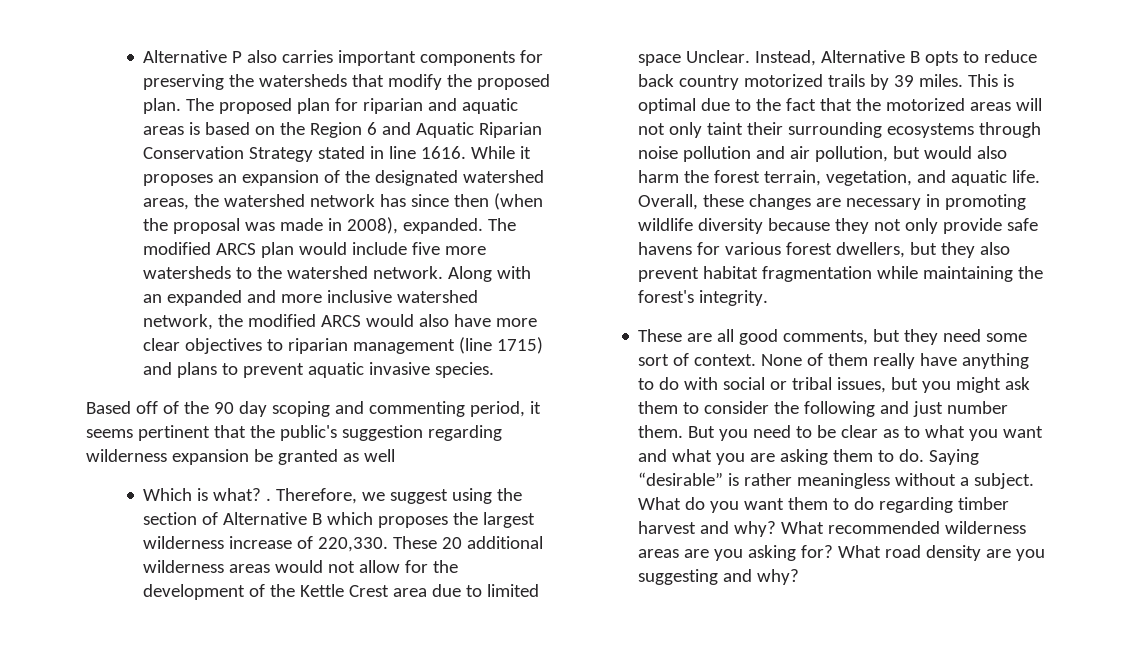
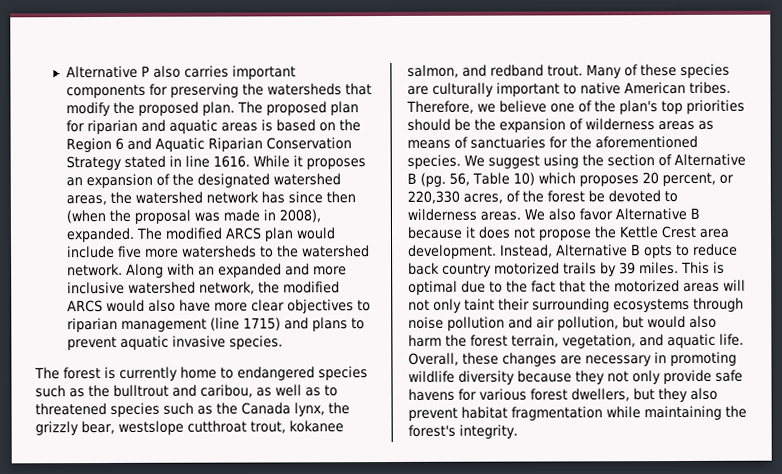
[86,401,541,417] [86,425,502,441] [86,449,395,465] [143,488,386,504] Based off of the 90 day scoping and commenting period, it seems pertinent that the public's suggestion regarding wilderness expansion be granted as well // Which is what? . Therefore, we -> [34,366,368,381] [35,384,338,398] [35,402,350,417] [35,420,344,436] [407,63,730,79] [407,81,731,97] [406,99,745,115] [407,118,714,133] [407,135,698,149] [407,154,485,169] The forest is currently home to endangered species such as the bulltrout and caribou, as well as to threatened species such as the Canada lynx, the grizzly bear, westslope cutthroat trout, kokanee salmon, and redband trout. Many of these species are culturally important to native American tribes. Therefore, we believe one of the plan's top priorities should be the expansion of wilderness areas as means of sanctuaries for the aforementioned species. We
[327,512,536,528] [143,536,544,552] [143,560,459,573] [143,584,540,600] [638,50,751,66] which proposes the largest wilderness increase of 220,330. These 20 additional wilderness areas would not allow for the development of the Kettle Crest area due to limited space Unclear. -> [420,172,734,187] [407,190,678,204] [407,207,700,221] [407,225,730,241] [408,244,497,259] (pg. 56, Table 10) which proposes 20 percent, or 220,330 acres, of the forest be devoted to wilderness areas. We also favor Alternative B because it does not propose the Kettle Crest area development.
[638,329,1028,345] [638,353,1030,369] [638,377,1031,393] [638,401,1009,417] [638,425,1044,441] [638,449,980,465] [638,472,1035,489] [638,497,1010,513] [638,521,1027,537] [638,545,1046,561] [638,569,800,585] // These are all good comments, but they need some sort of context. None of them really have anything to do with social or tribal issues, but you might ask them to consider the following and just number them. But you need to be clear as to what you want and what you are asking them to do. Saying “desirable” is rather meaningless without a subject. What do you want them to do regarding timber harvest and why? What recommended wilderness areas are you asking for? What road density are you suggesting and why? -> (518, 431) none

